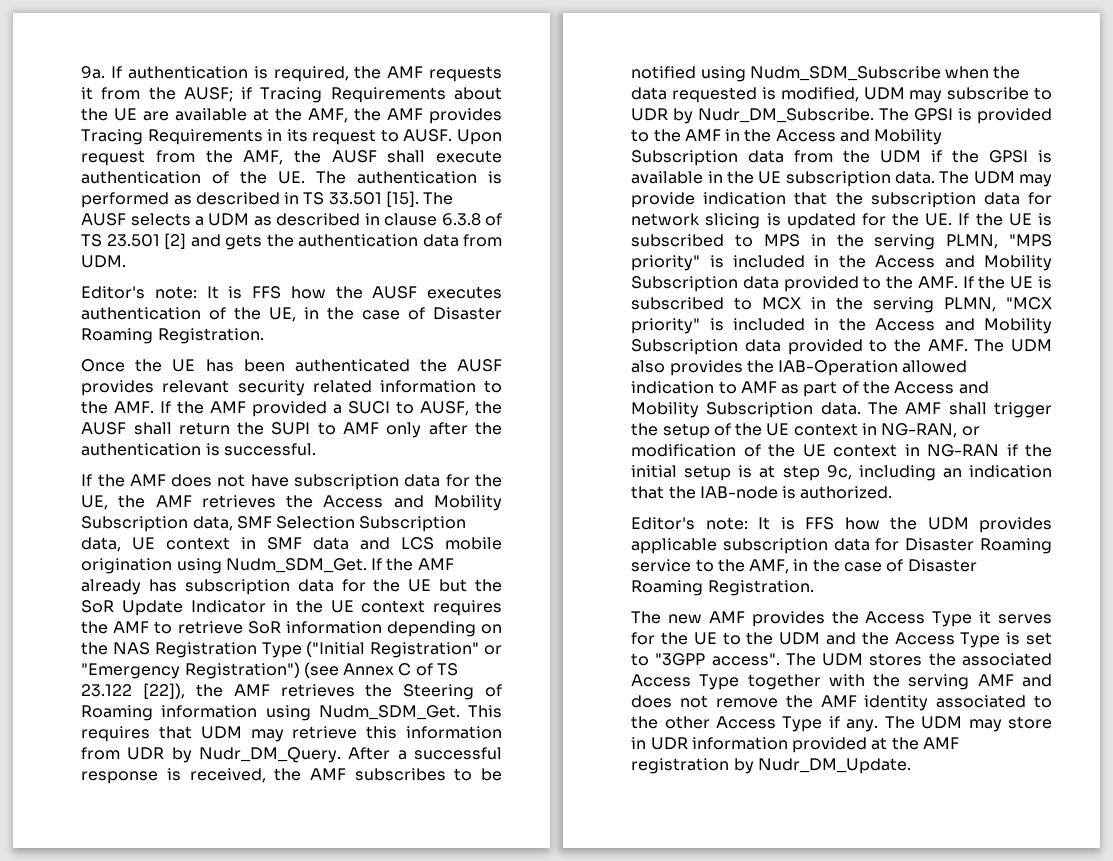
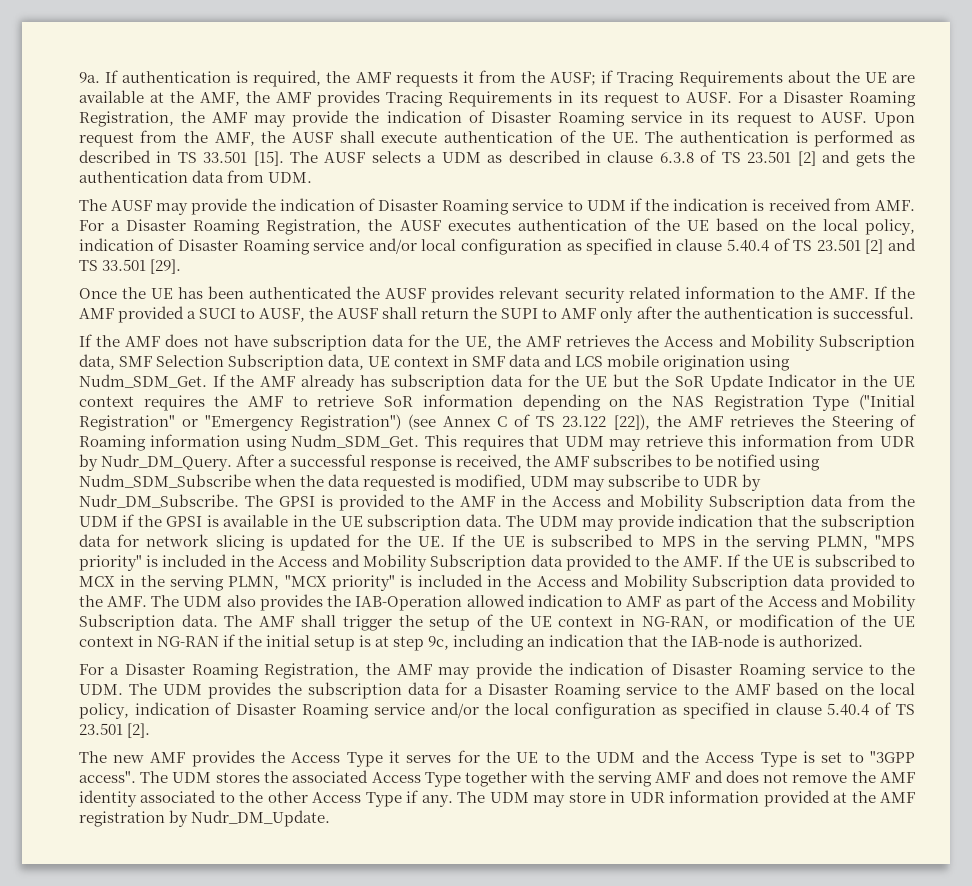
(453, 135) none -> [737,91,916,107] [78,110,867,127] For a Disaster Roaming Registration, the AMF may provide the indication of Disaster Roaming service in its request to AUSF.
[81,286,326,299] Editor's note: It is FFS how -> [78,198,915,215] [78,219,362,235] The AUSF may provide the indication of Disaster Roaming service to UDM if the indication is received from AMF. For a Disaster Roaming Registration,
[269,307,503,322] [81,328,264,344] UE, in the case of Disaster Roaming Registration. -> [687,218,915,235] [78,238,916,255] [78,259,181,274] UE based on the local policy, indication of Disaster Roaming service and/or local configuration as specified in clause 5.40.4 of TS 23.501 [2] and TS 33.501 [29].
[631,517,1052,533] [631,538,1052,554] [631,559,977,574] [631,580,814,596] Editor's note: It is FFS how the UDM provides applicable subscription data for Disaster Roaming service to the AMF, in the case of Disaster Roaming Registration. -> [78,662,915,679] [78,682,915,699] [78,702,915,719] [78,723,150,738] For a Disaster Roaming Registration, the AMF may provide the indication of Disaster Roaming service to the UDM. The UDM provides the subscription data for a Disaster Roaming service to the AMF based on the local policy, indication of Disaster Roaming service and/or the local configuration as specified in clause 5.40.4 of TS 23.501 [2].

